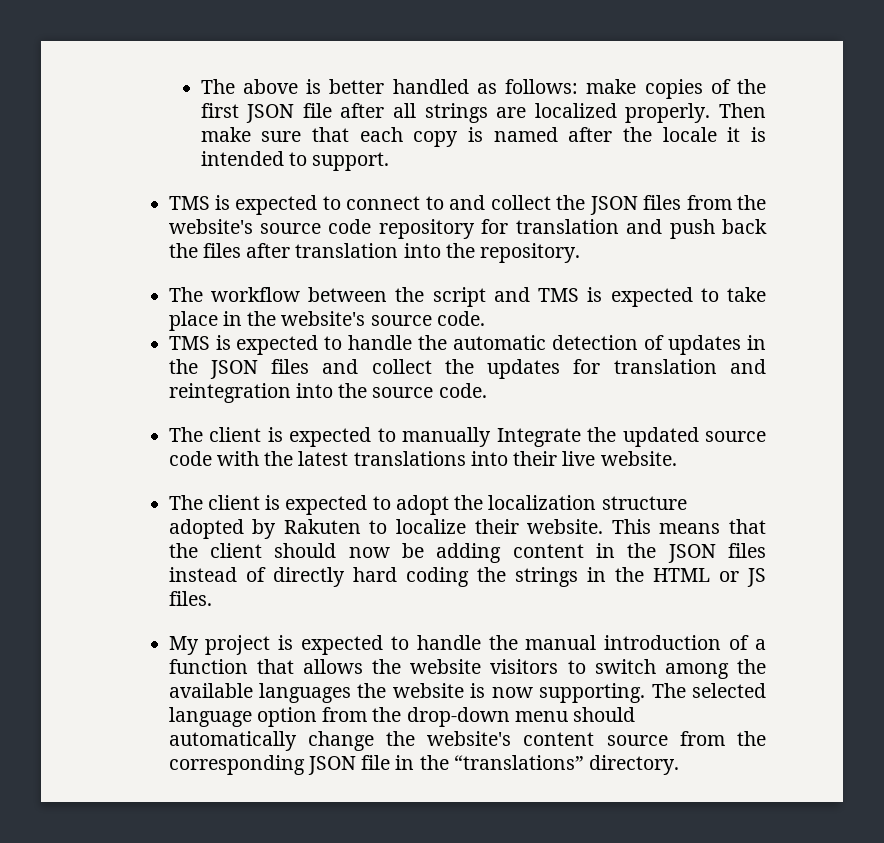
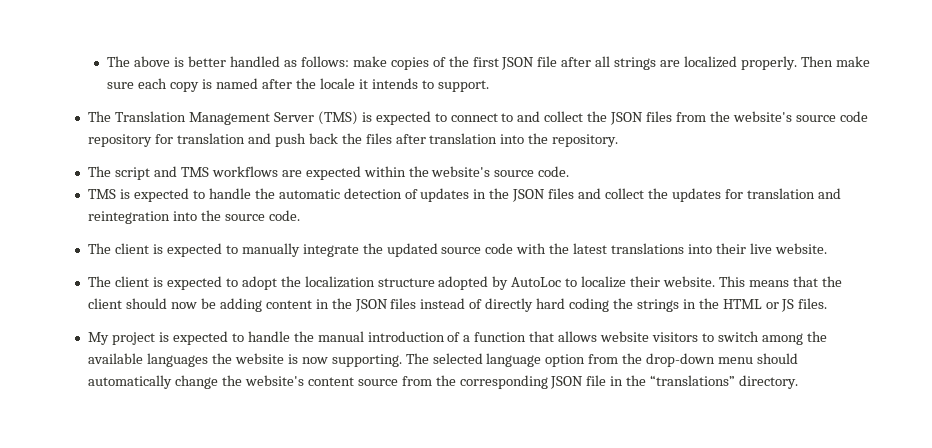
[312,127,350,142] that -> (135, 85) none
[751,127,767,142] [200,151,284,166] is intended -> [371,78,418,89] intends
[168,196,210,210] TMS -> [88,111,358,125] The Translation Management Server (TMS)
[210,287,767,307] [168,311,242,331] workflow between the script and TMS is expected to take place in -> [115,166,406,180] script and TMS workflows are expected within
[496,428,581,447] Integrate -> [302,244,359,257] integrate
[283,519,361,534] Rakuten -> [511,277,562,287] AutoLoc
[372,659,402,674] the -> (598, 336) none

